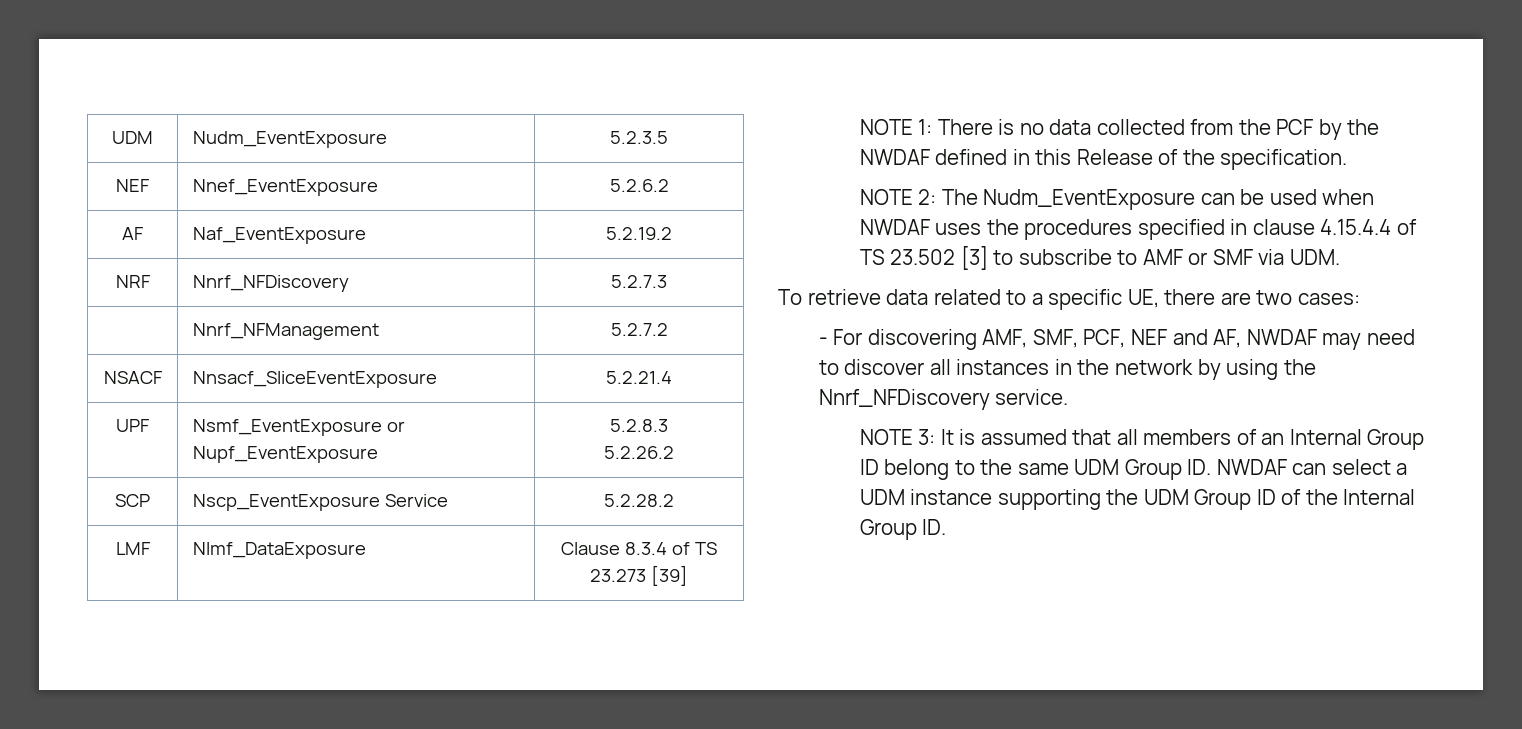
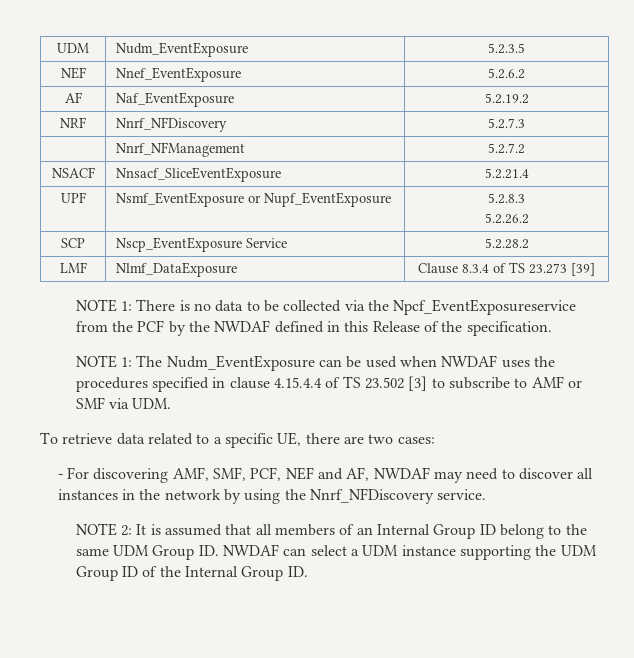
[1096,119,1185,135] collected -> [246,299,577,315] to be collected via the Npcf_EventExposureservice
[918,189,937,205] 2: -> [121,357,133,367] 1:
[918,429,936,445] 3: -> [121,525,133,536] 2:

